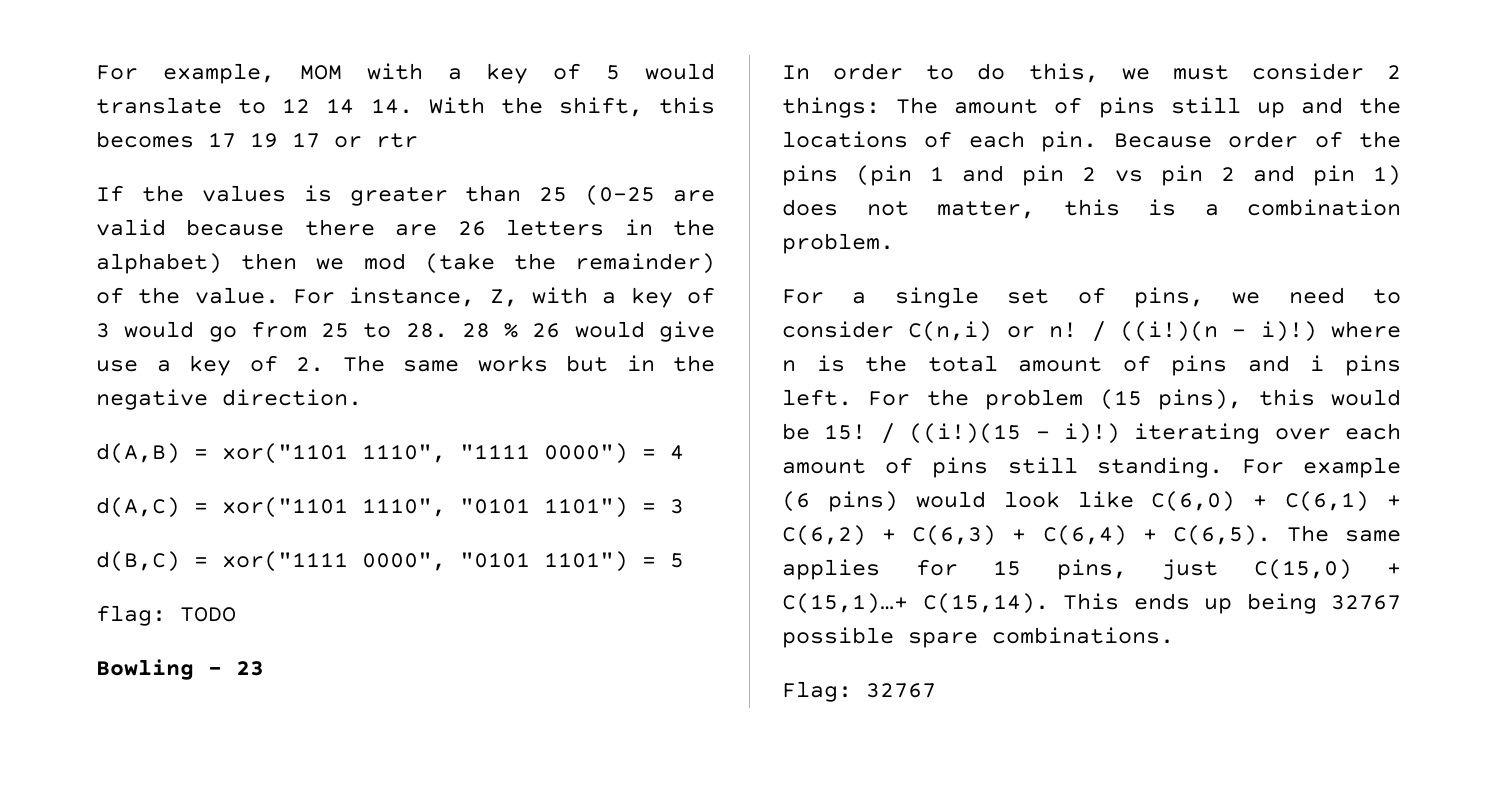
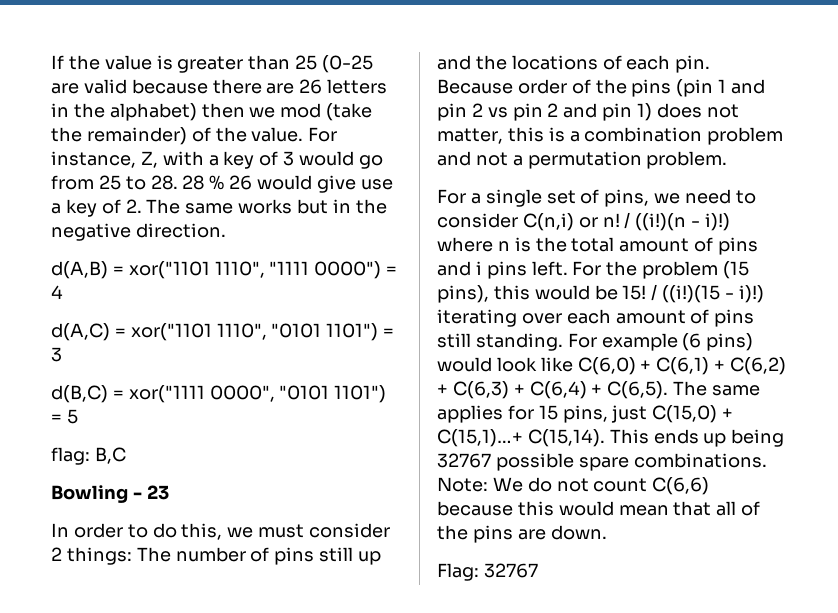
[96,63,715,84] [96,97,715,117] [96,131,418,148] For example, MOM with a key of 5 would translate to 12 14 14. With the shift, this becomes 17 19 17 or rtr // -> (51, 62) none
[201,185,286,202] values -> [104,55,152,70] value
[180,607,236,622] TODO -> [94,447,126,464] B,C
[954,99,1039,114] amount -> [175,547,246,562] number
(1401, 207) none -> [707,127,784,145] [437,151,642,169] problem and not a permutation
(1174, 635) none -> [437,477,710,495] [437,501,761,516] [437,525,607,543] Note: We do not count C(6,6) because this would mean that all of the pins are down.

